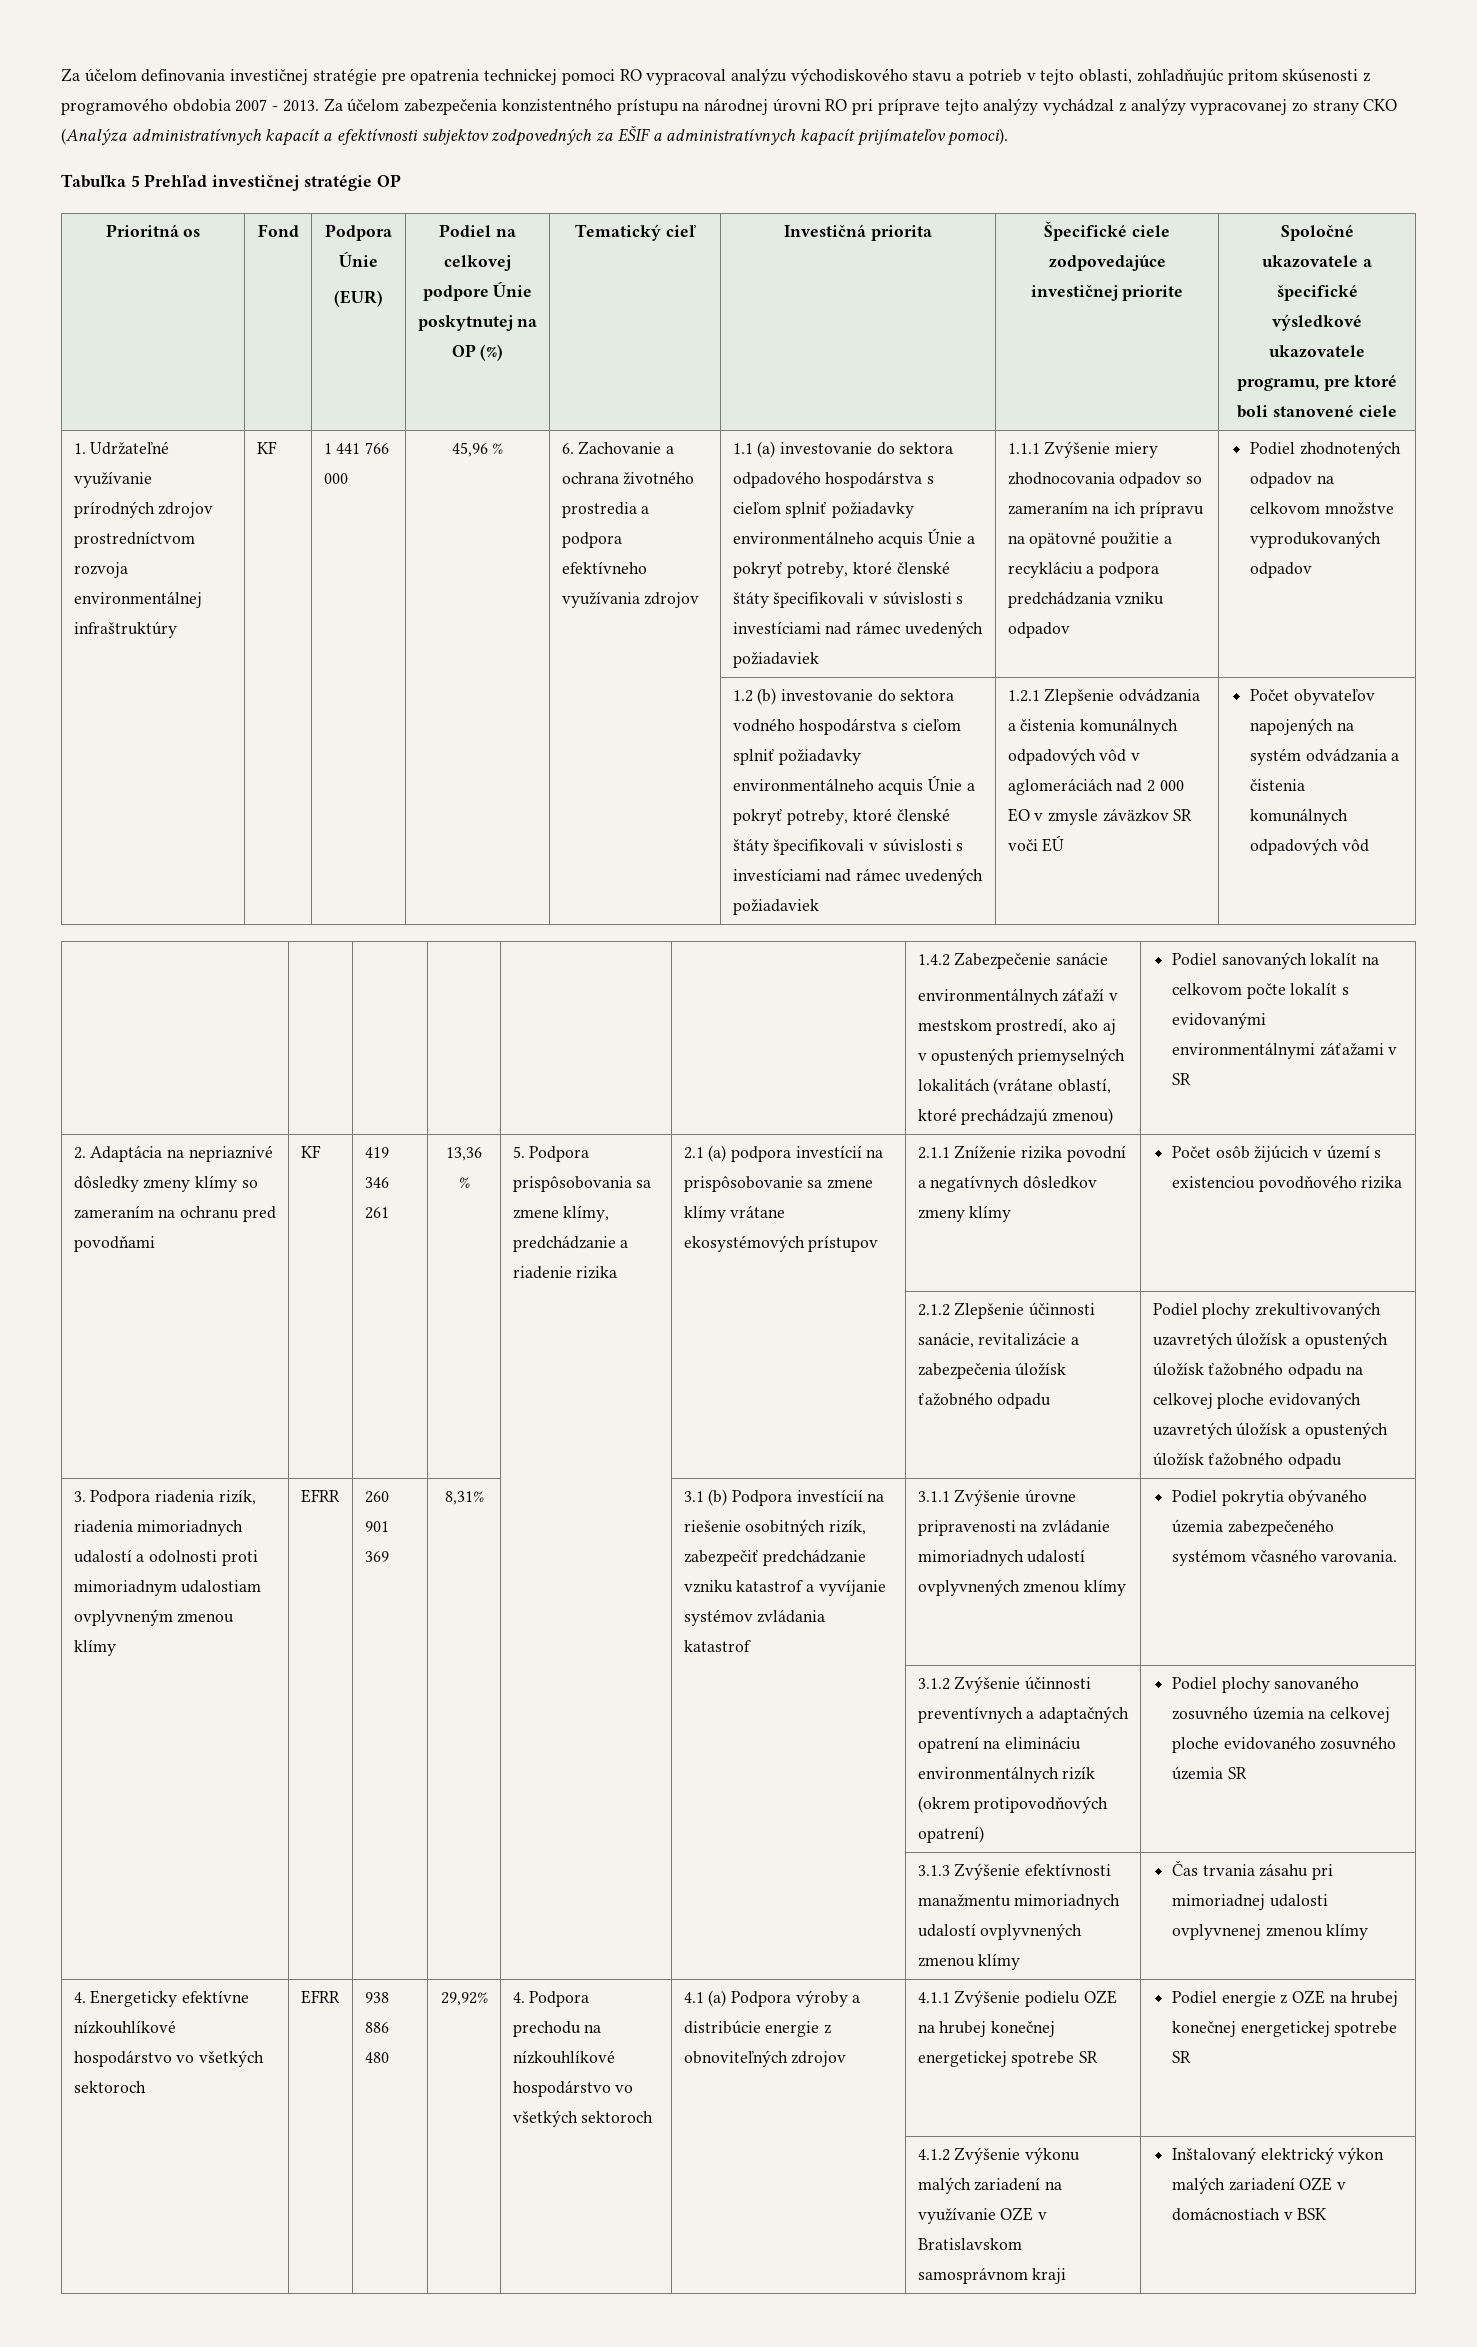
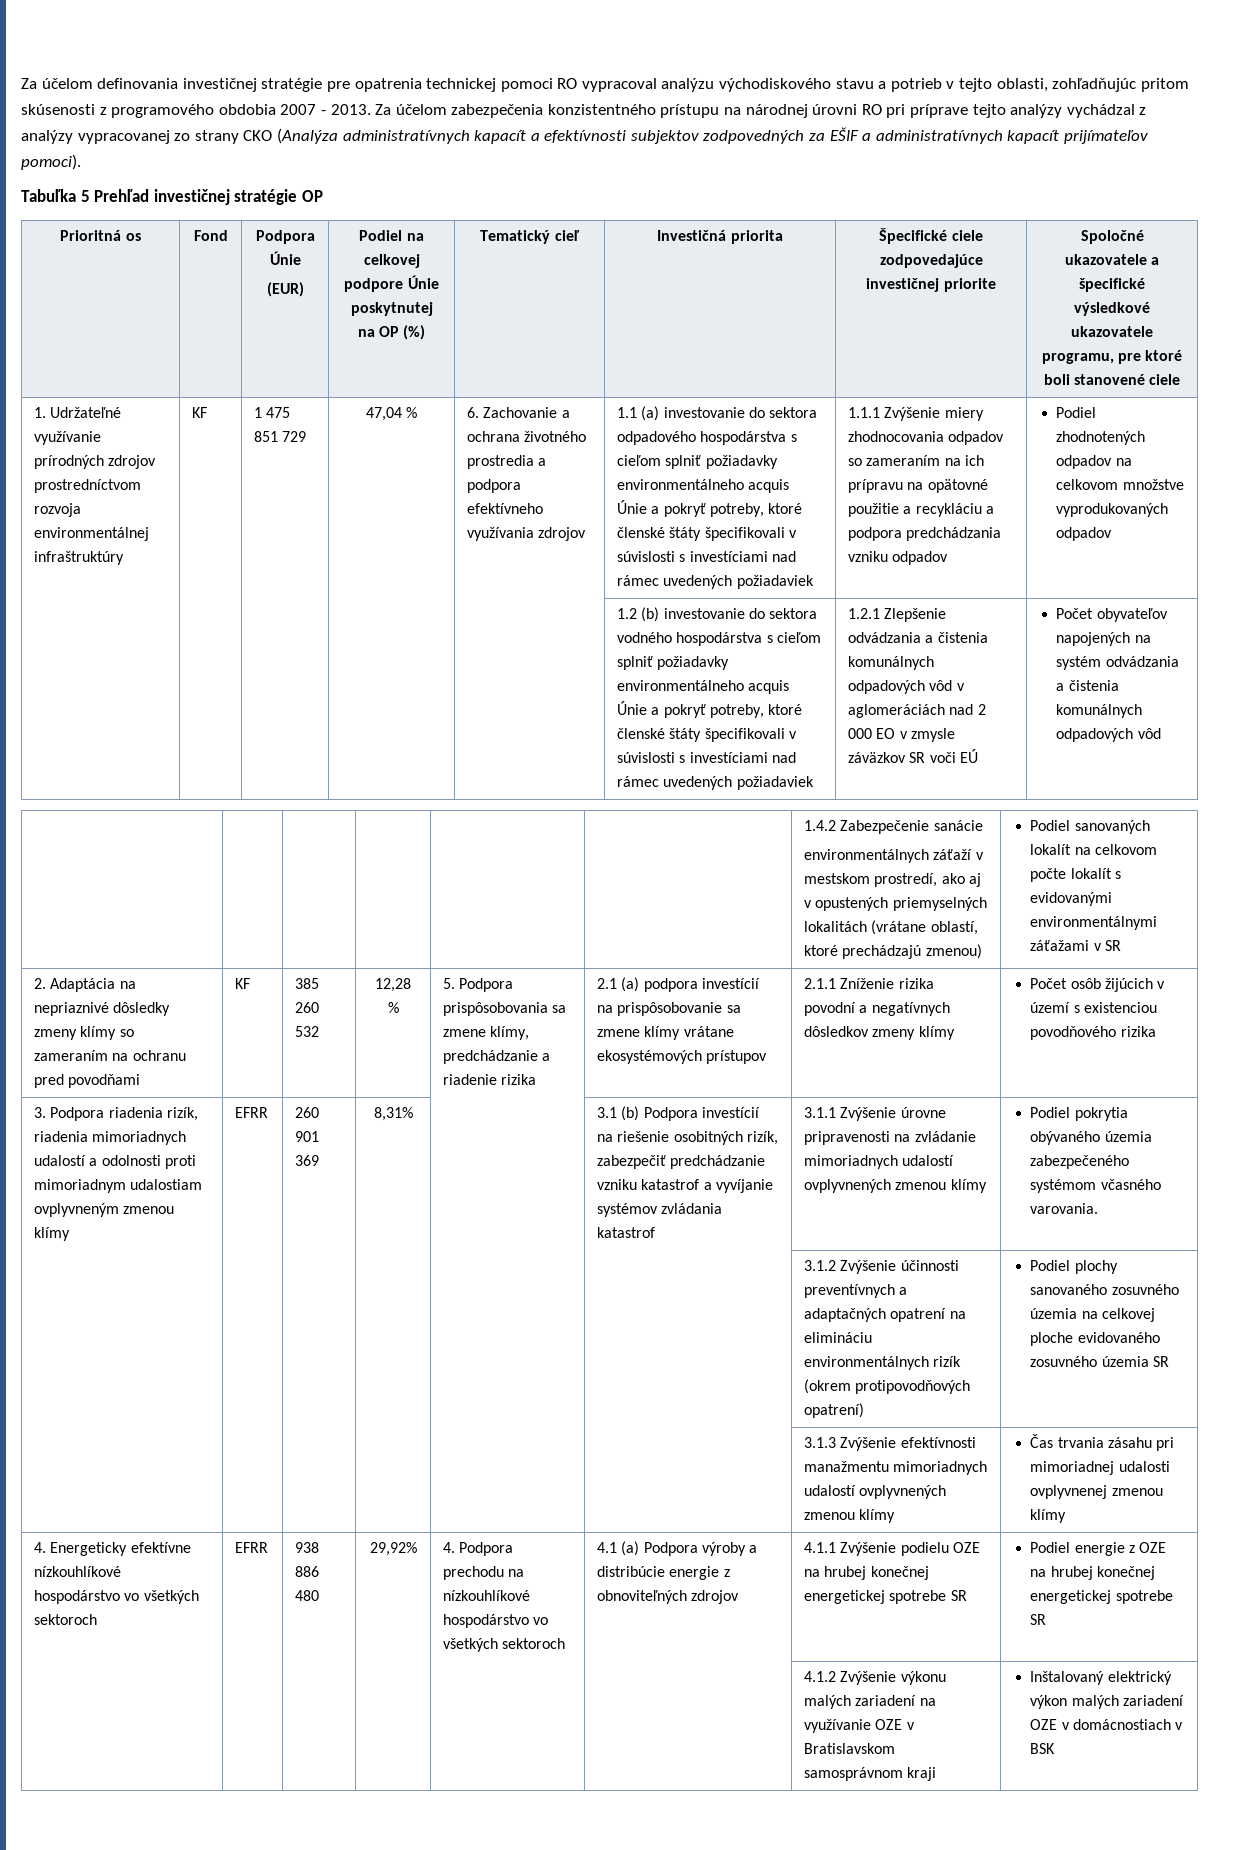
[336,442,390,454] [323,473,348,484] [451,442,488,457] 441 766 000 | 45,96 -> [266,407,291,418] [254,431,307,442] [365,407,402,421] 475 851 729 | 47,04
[364,1147,389,1158] [364,1177,389,1188] [364,1207,389,1219] [446,1147,482,1161] 419 346 261 | 13,36 -> [295,978,320,989] [295,1002,320,1013] [295,1026,320,1037] [375,978,411,992] 385 260 532 | 12,28
[917,1302,1096,1319] [917,1332,1080,1348] [917,1362,1067,1379] [917,1392,1052,1409] [1152,1302,1382,1319] [1152,1332,1388,1349] [1152,1362,1363,1379] [1152,1392,1362,1409] [1152,1422,1388,1439] [1152,1452,1343,1469] // | | | | | | 2.1.2 Zlepšenie účinnosti sanácie, revitalizácie a zabezpečenia úložísk ťažobného odpadu | Podiel plochy zrekultivovaných uzavretých úložísk a opustených úložísk ťažobného odpadu na celkovej ploche evidovaných uzavretých úložísk a opustených úložísk ťažobného odpadu -> (1156, 1031) none

